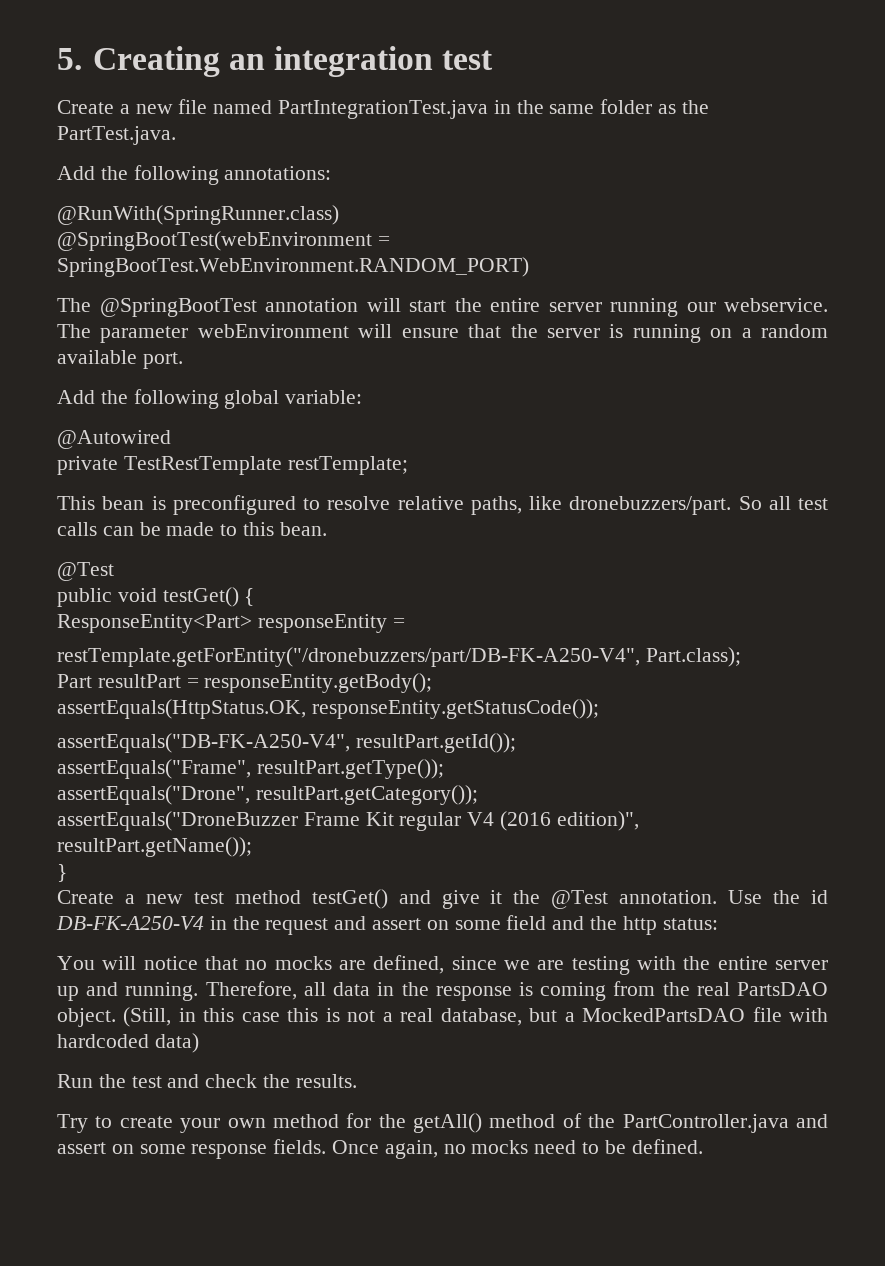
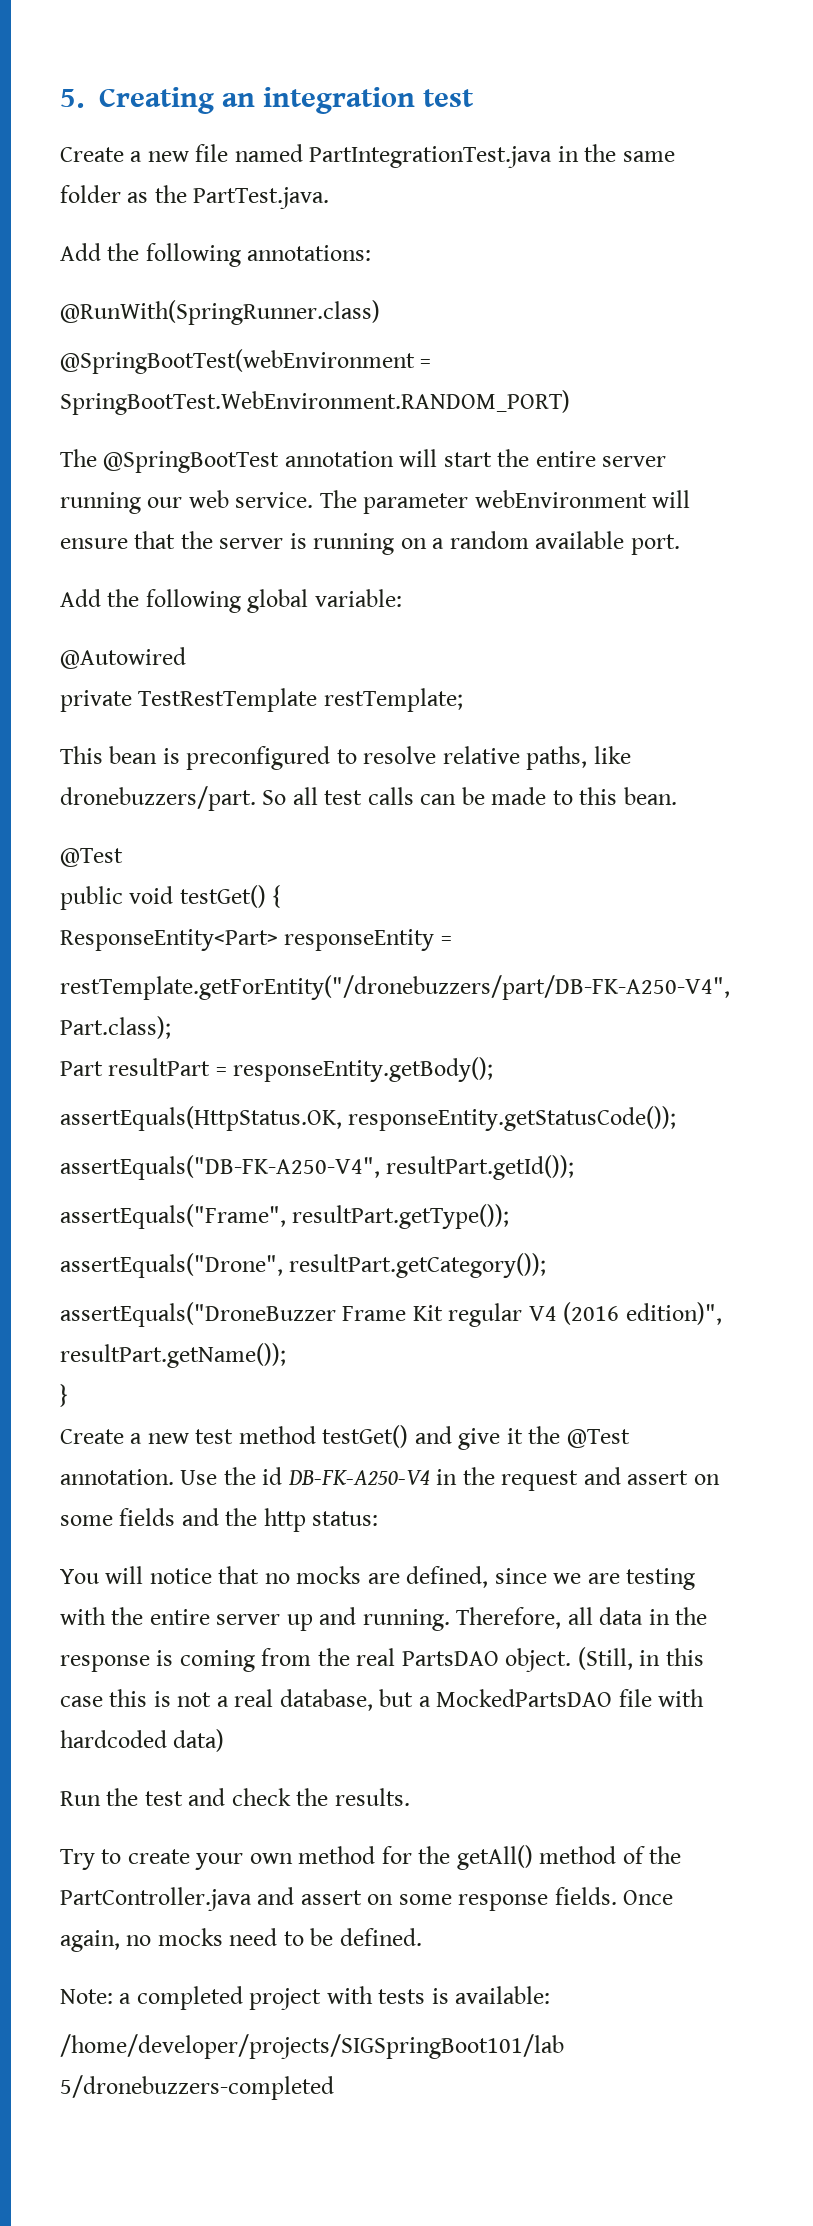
[724,298,828,312] webservice. -> [188,490,314,508] web service.
[506,915,547,930] field -> [119,1508,176,1526] fields
(703, 1146) none -> [60,1986,551,2010] [60,2034,564,2059] [60,2075,334,2100] // Note: a completed project with tests is available: // /home/developer/projects/SIGSpringBoot101/lab 5/dronebuzzers-completed

